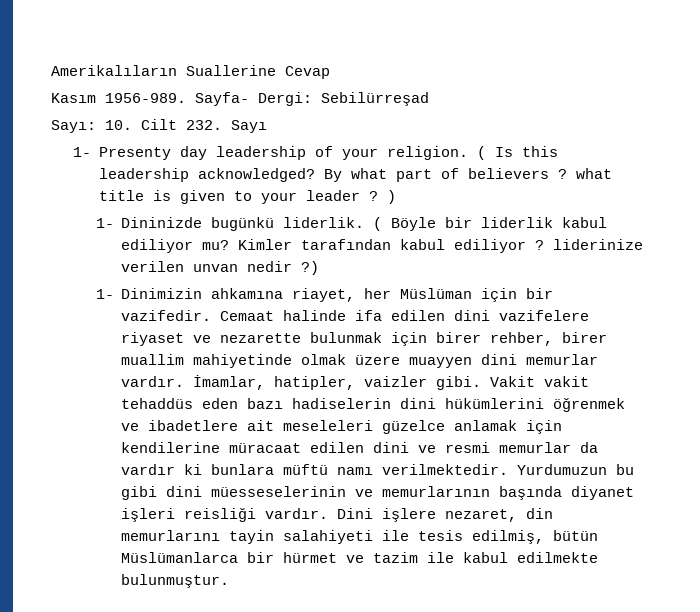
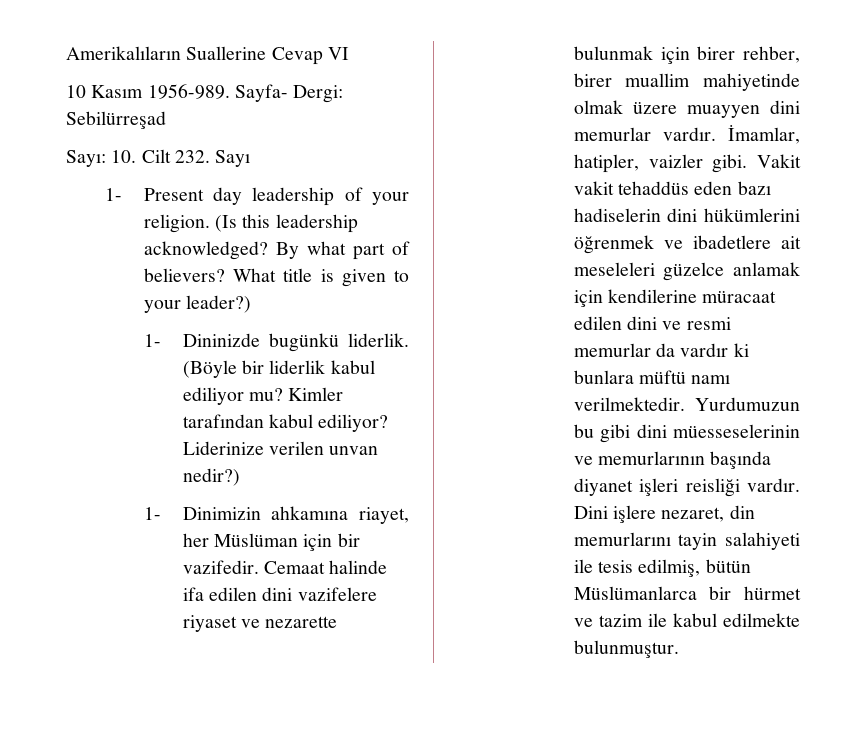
(330, 72) // -> [327,47,349,60] [66,85,86,98] VI // 10
[98,147,171,160] Presenty -> [143,188,204,201] Present
[476,146,513,160] ( Is -> [215,215,238,232] (Is
[467,168,612,179] believers ? what -> [143,268,277,282] believers? What
[305,190,396,204] leader ? ) -> [186,295,252,313] leader?)
[373,217,437,231] ( Böyle -> [182,360,237,378] (Böyle
[454,239,644,253] [121,261,320,275] ediliyor ? liderinize verilen unvan nedir ?) -> [318,414,389,432] [182,441,379,455] [182,468,240,486] ediliyor? Liderinize verilen unvan nedir?)

